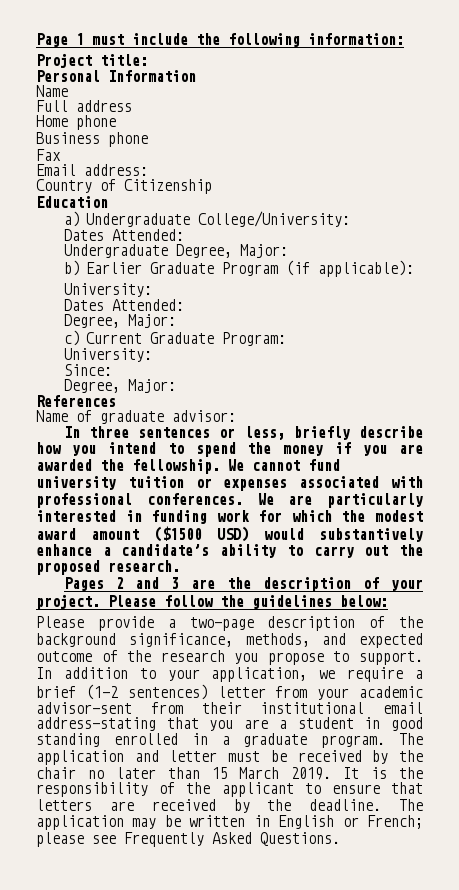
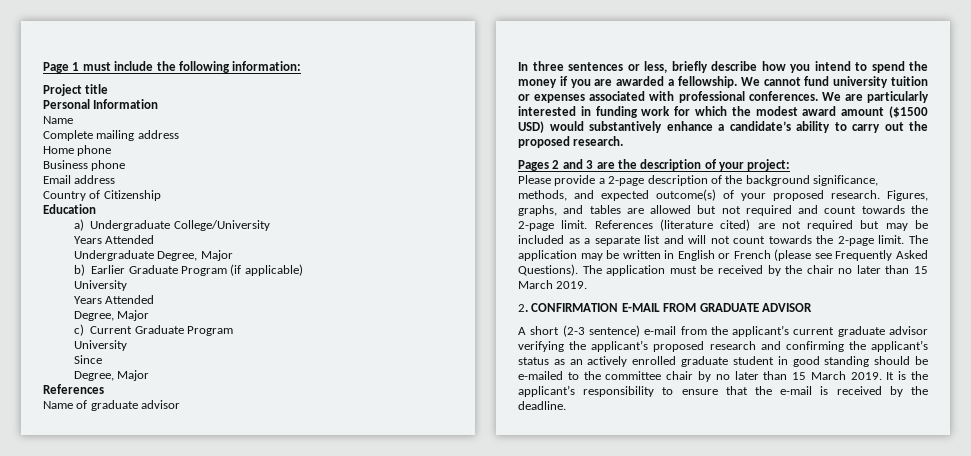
[100,54,148,66] title: -> [85,84,109,94] title
[36,100,68,112] Full -> [43,130,135,141] Complete mailing
[36,149,61,161] // Fax -> (126, 165) none
[84,164,148,176] address: -> [74,175,116,184] address
[198,211,351,227] [63,229,184,241] College/University: // Dates Attended: -> [173,220,270,231] [73,235,155,244] College/University // Years Attended
[239,244,288,258] Major: -> [200,250,233,261] Major
[318,260,415,277] [63,283,152,297] [63,299,184,311] [63,314,176,328] applicable): // University: // Dates Attended: // Degree, Major: -> [244,264,303,276] [73,280,127,291] [73,295,155,304] [73,310,150,321] applicable) // University // Years Attended // Degree, Major
[222,332,287,346] [63,348,152,362] [63,364,112,376] [63,379,176,393] Program: // University: // Since: // Degree, Major: -> [186,326,233,336] [73,340,127,351] [73,355,102,364] [73,370,150,381] Program // University // Since // Degree, Major
[172,410,236,422] advisor: -> [141,400,181,409] advisor
[100,459,124,471] the -> [668,79,675,86] a
[36,594,388,610] project. Please follow the guidelines below: -> [747,159,791,171] project:
[189,617,254,631] two-page -> [608,176,645,186] 2-page
[36,650,423,665] [36,667,423,682] [36,684,423,700] [36,702,423,714] [36,717,424,731] [36,733,423,748] [36,750,218,765] outcome of the research you propose to support. In addition to your application, we require a brief (1-2 sentences) letter from your academic advisor—sent from their institutional email address—stating that you are a student in good standing enrolled in a graduate program. The application and letter -> [656,189,928,201] [518,205,928,216] [518,219,928,231] [518,235,928,246] [518,249,928,261] [518,264,666,276] outcome(s) of your proposed research. Figures, graphs, and tables are allowed but not required and count towards the 2-page limit. References (literature cited) are not required but may be included as a separate list and will not count towards the 2-page limit. The application may be written in English or French (please see Frequently Asked Questions). The application
[343,767,424,779] [36,782,424,797] [36,799,423,813] [36,815,423,830] [36,832,340,847] It is the responsibility of the applicant to ensure that letters are received by the deadline. The application may be written in English or French; please see Frequently Asked Questions. -> [518,303,812,312] [518,325,928,337] [518,340,928,352] [518,356,928,367] [518,371,928,382] [518,385,928,397] [518,401,566,410] // 2. CONFIRMATION E-MAIL FROM GRADUATE ADVISOR // A short (2-3 sentence) e-mail from the applicant’s current graduate advisor verifying the applicant’s proposed research and confirming the applicant’s status as an actively enrolled graduate student in good standing should be e-mailed to the committee chair by no later than 15 March 2019. It is the applicant’s responsibility to ensure that the e-mail is received by the deadline.

